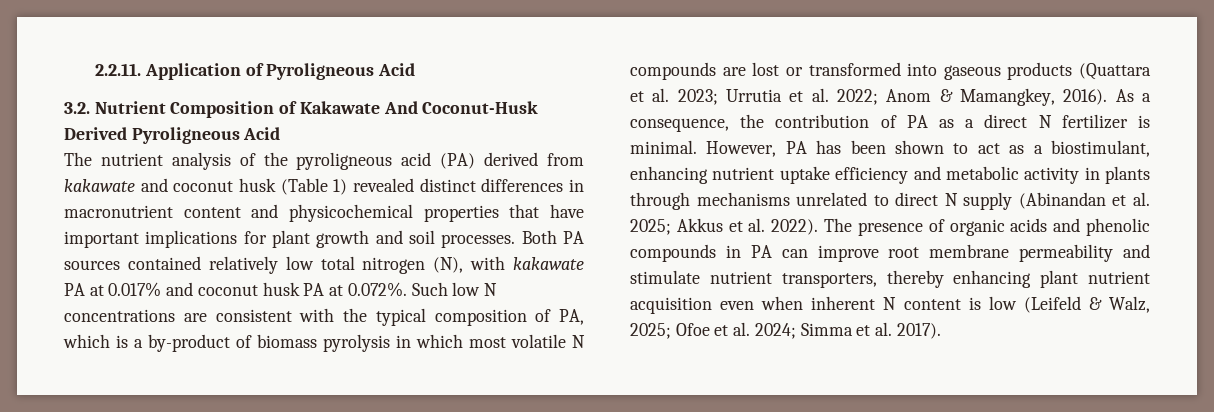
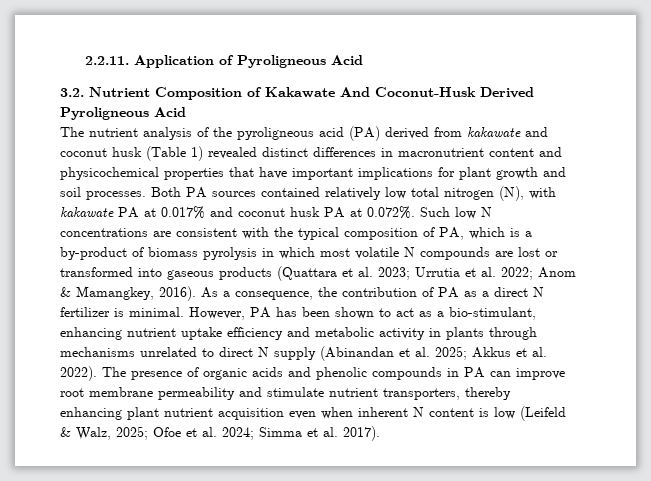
[1051,140,1150,157] biostimulant, -> [449,307,536,320] bio-stimulant,

